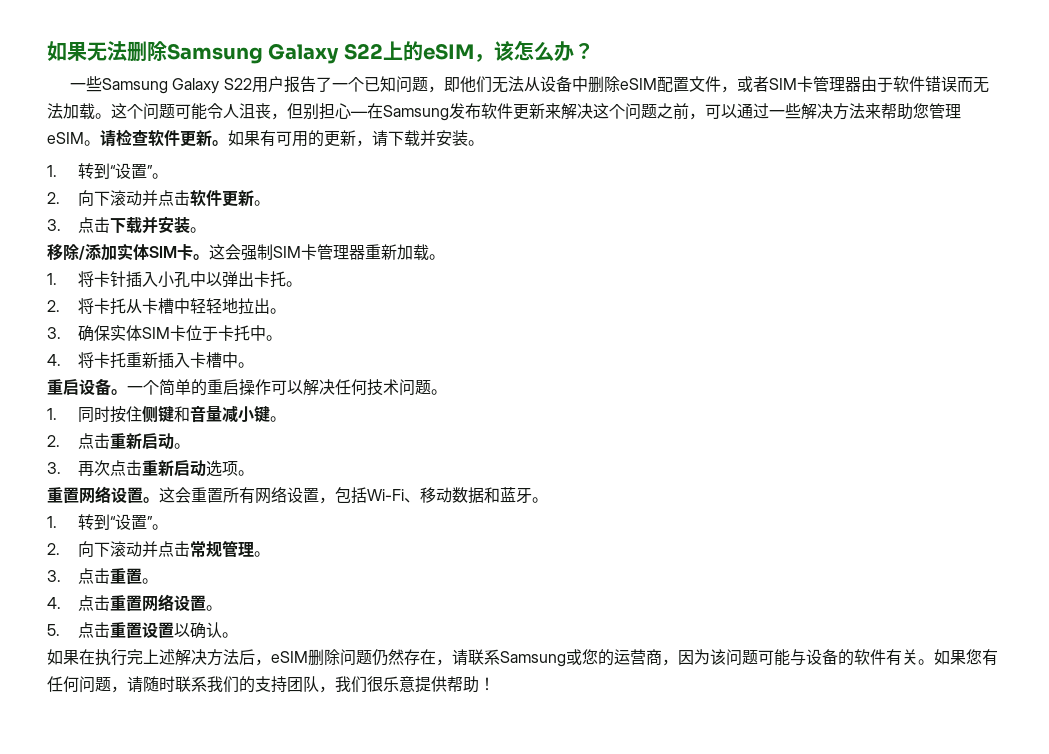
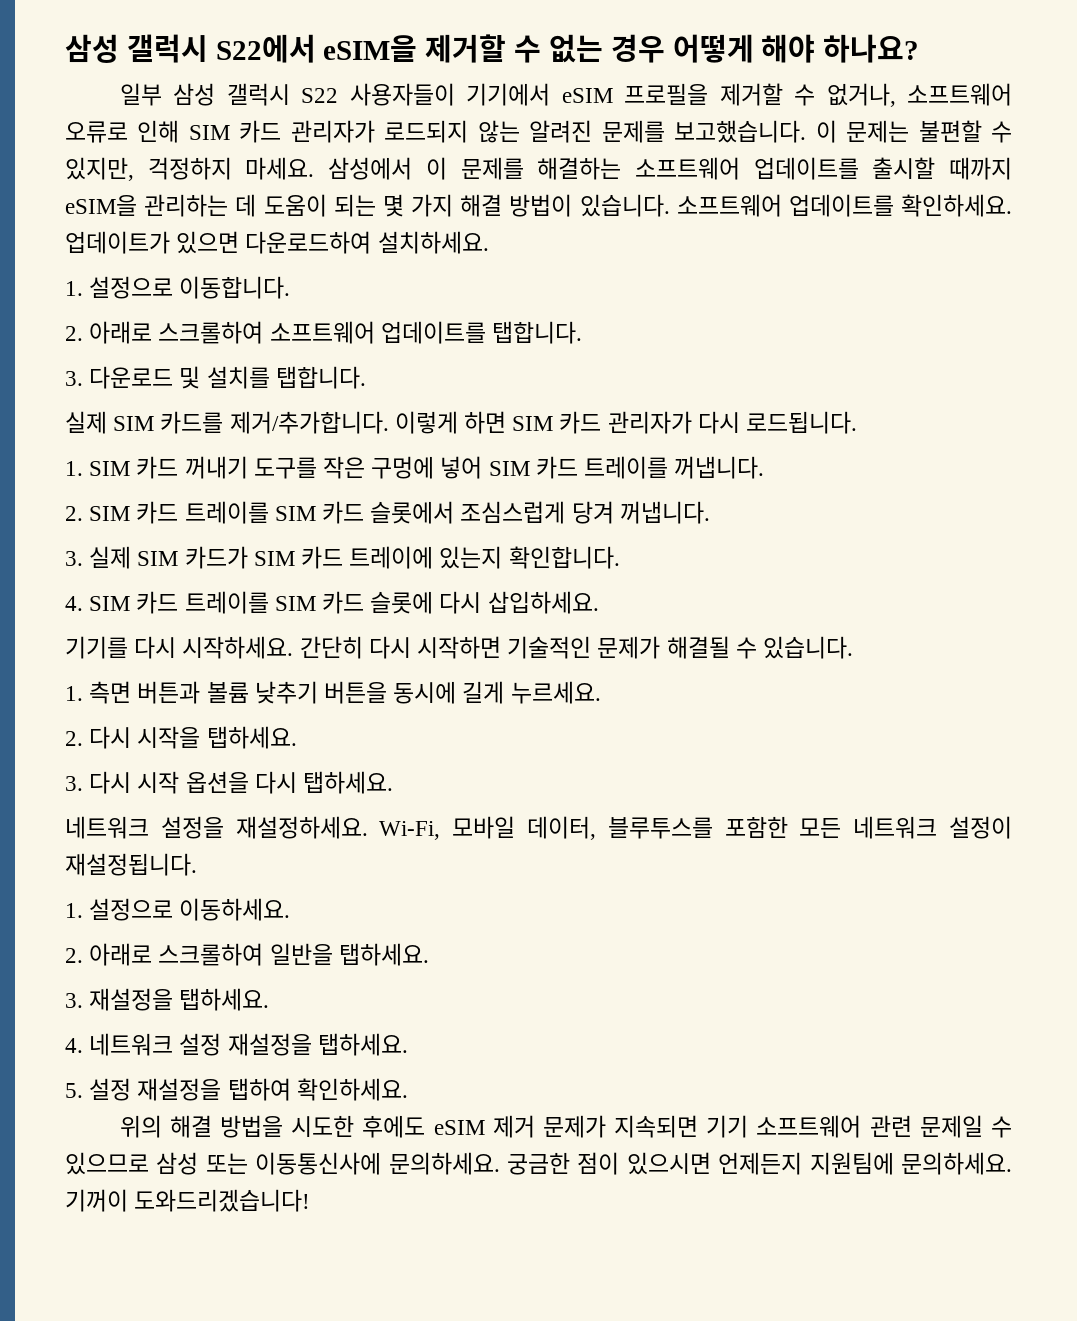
[47,41,594,64] [69,76,989,94] [47,103,961,121] [47,129,484,147] [47,163,168,179] [47,190,270,207] [47,216,206,234] [47,243,445,261] [47,271,302,288] [47,298,286,315] [47,325,282,342] [47,352,254,369] [47,378,447,396] [47,406,286,423] [47,433,190,450] [47,460,254,477] [47,486,548,504] [47,514,168,530] [47,540,270,558] [47,568,158,585] [47,594,222,612] [47,622,238,639] [47,649,998,667] [47,676,495,693] 如果无法删除Samsung Galaxy S22上的eSIM，该怎么办？ // 一些Samsung Galaxy S22用户报告了一个已知问题，即他们无法从设备中删除eSIM配置文件，或者SIM卡管理器由于软件错误而无法加载。这个问题可能令人沮丧，但别担心—在Samsung发布软件更新来解决这个问题之前，可以通过一些解决方法来帮助您管理eSIM。请检查软件更新。如果有可用的更新，请下载并安装。 // 1.转到“设置”。 // 2.向下滚动并点击软件更新。 // 3.点击下载并安装。 // 移除/添加实体SIM卡。这会强制SIM卡管理器重新加载。 // 1.将卡针插入小孔中以弹出卡托。 // 2.将卡托从卡槽中轻轻地拉出。 // 3.确保实体SIM卡位于卡托中。 // 4.将卡托重新插入卡槽中。 // 重启设备。一个简单的重启操作可以解决任何技术问题。 // 1.同时按住侧键和音量减小键。 // 2.点击重新启动。 // 3.再次点击重新启动选项。 // 重置网络设置。这会重置所有网络设置，包括Wi-Fi、移动数据和蓝牙。 // 1.转到“设置”。 // 2.向下滚动并点击常规管理。 // 3.点击重置。 // 4.点击重置网络设置。 // 5.点击重置设置以确认。 // 如果在执行完上述解决方法后，eSIM删除问题仍然存在，请联系Samsung或您的运营商，因为该问题可能与设备的软件有关。如果您有任何问题，请随时联系我们的支持团队，我们很乐意提供帮助！ -> [65,34,920,63] [119,83,1012,107] [65,120,1012,143] [65,157,1013,181] [65,194,1012,217] [65,231,489,254] [65,276,291,299] [65,321,583,344] [65,366,366,389] [65,411,858,434] [65,456,765,479] [65,501,710,524] [65,546,620,569] [65,591,599,614] [65,636,854,659] [65,681,601,704] [65,726,297,749] [65,771,394,794] [65,816,1012,840] [65,853,197,876] [65,898,291,921] [65,943,429,966] [65,988,270,1011] [65,1033,408,1056] [65,1078,408,1101] [119,1115,1013,1138] [65,1152,1012,1175] [65,1189,311,1212] 삼성 갤럭시 S22에서 eSIM을 제거할 수 없는 경우 어떻게 해야 하나요? // 일부 삼성 갤럭시 S22 사용자들이 기기에서 eSIM 프로필을 제거할 수 없거나, 소프트웨어 오류로 인해 SIM 카드 관리자가 로드되지 않는 알려진 문제를 보고했습니다. 이 문제는 불편할 수 있지만, 걱정하지 마세요. 삼성에서 이 문제를 해결하는 소프트웨어 업데이트를 출시할 때까지 eSIM을 관리하는 데 도움이 되는 몇 가지 해결 방법이 있습니다. 소프트웨어 업데이트를 확인하세요. 업데이트가 있으면 다운로드하여 설치하세요. // 1. 설정으로 이동합니다. // 2. 아래로 스크롤하여 소프트웨어 업데이트를 탭합니다. // 3. 다운로드 및 설치를 탭합니다. // 실제 SIM 카드를 제거/추가합니다. 이렇게 하면 SIM 카드 관리자가 다시 로드됩니다. // 1. SIM 카드 꺼내기 도구를 작은 구멍에 넣어 SIM 카드 트레이를 꺼냅니다. // 2. SIM 카드 트레이를 SIM 카드 슬롯에서 조심스럽게 당겨 꺼냅니다. // 3. 실제 SIM 카드가 SIM 카드 트레이에 있는지 확인합니다. // 4. SIM 카드 트레이를 SIM 카드 슬롯에 다시 삽입하세요. // 기기를 다시 시작하세요. 간단히 다시 시작하면 기술적인 문제가 해결될 수 있습니다. // 1. 측면 버튼과 볼륨 낮추기 버튼을 동시에 길게 누르세요. // 2. 다시 시작을 탭하세요. // 3. 다시 시작 옵션을 다시 탭하세요. // 네트워크 설정을 재설정하세요. Wi-Fi, 모바일 데이터, 블루투스를 포함한 모든 네트워크 설정이 재설정됩니다. // 1. 설정으로 이동하세요. // 2. 아래로 스크롤하여 일반을 탭하세요. // 3. 재설정을 탭하세요. // 4. 네트워크 설정 재설정을 탭하세요. // 5. 설정 재설정을 탭하여 확인하세요. // 위의 해결 방법을 시도한 후에도 eSIM 제거 문제가 지속되면 기기 소프트웨어 관련 문제일 수 있으므로 삼성 또는 이동통신사에 문의하세요. 궁금한 점이 있으시면 언제든지 지원팀에 문의하세요. 기꺼이 도와드리겠습니다!

